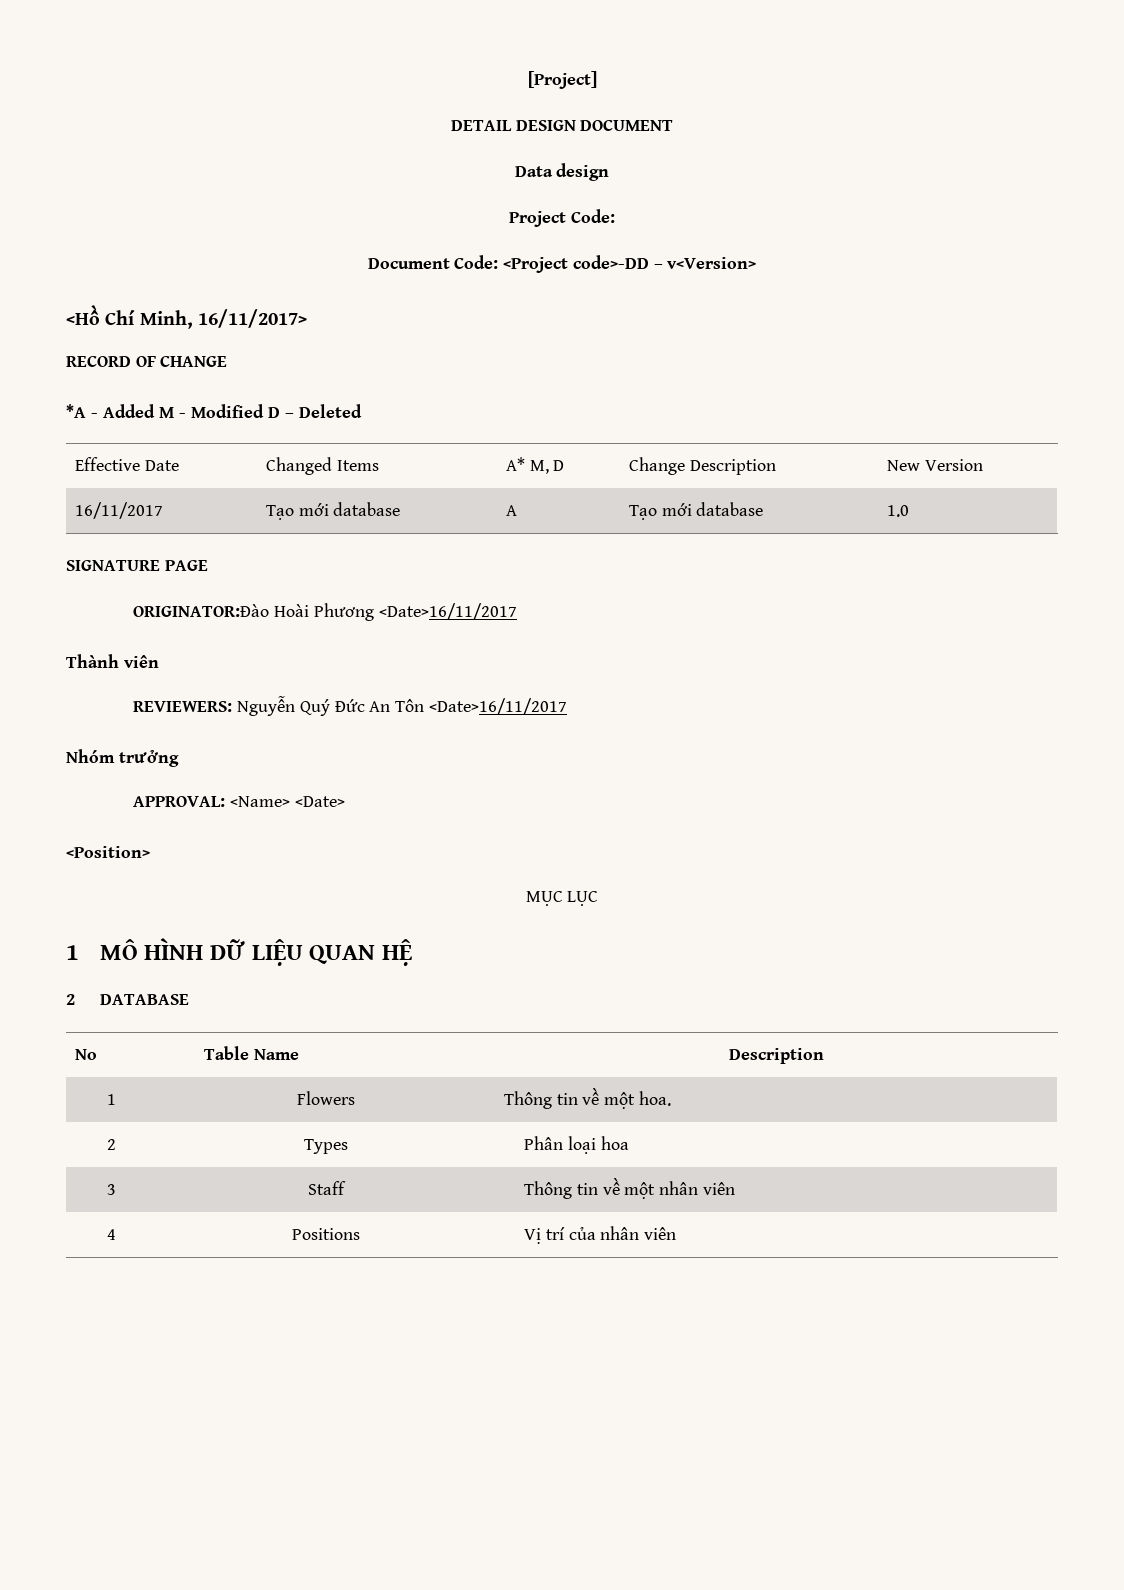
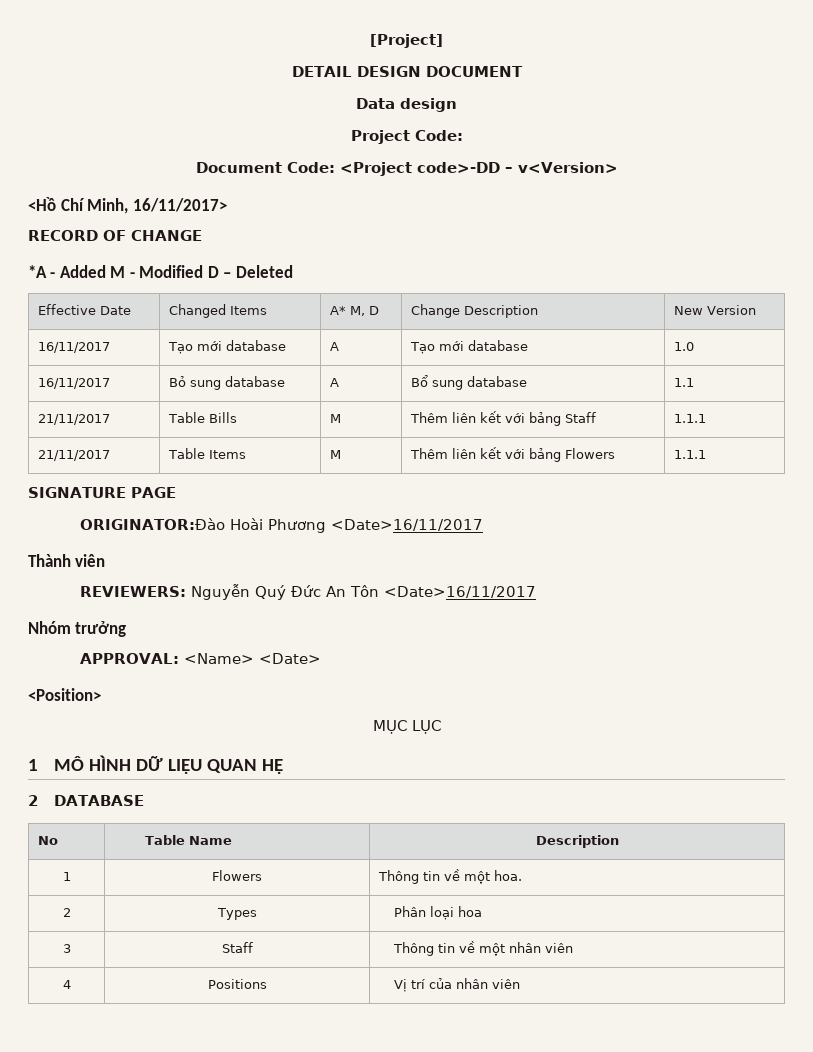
(909, 511) none -> [37,378,110,389] [168,376,285,390] [329,378,339,387] [410,375,527,390] [673,378,694,387] [37,414,110,425] [167,412,237,423] [329,414,341,423] [409,411,596,426] [673,414,706,423] [37,450,110,461] [167,448,246,459] [329,450,341,459] [409,447,615,462] [673,450,706,459] // 16/11/2017 | Bỏ sung database | A | Bổ sung database | 1.1 // 21/11/2017 | Table Bills | M | Thêm liên kết với bảng Staff | 1.1.1 // 21/11/2017 | Table Items | M | Thêm liên kết với bảng Flowers | 1.1.1

